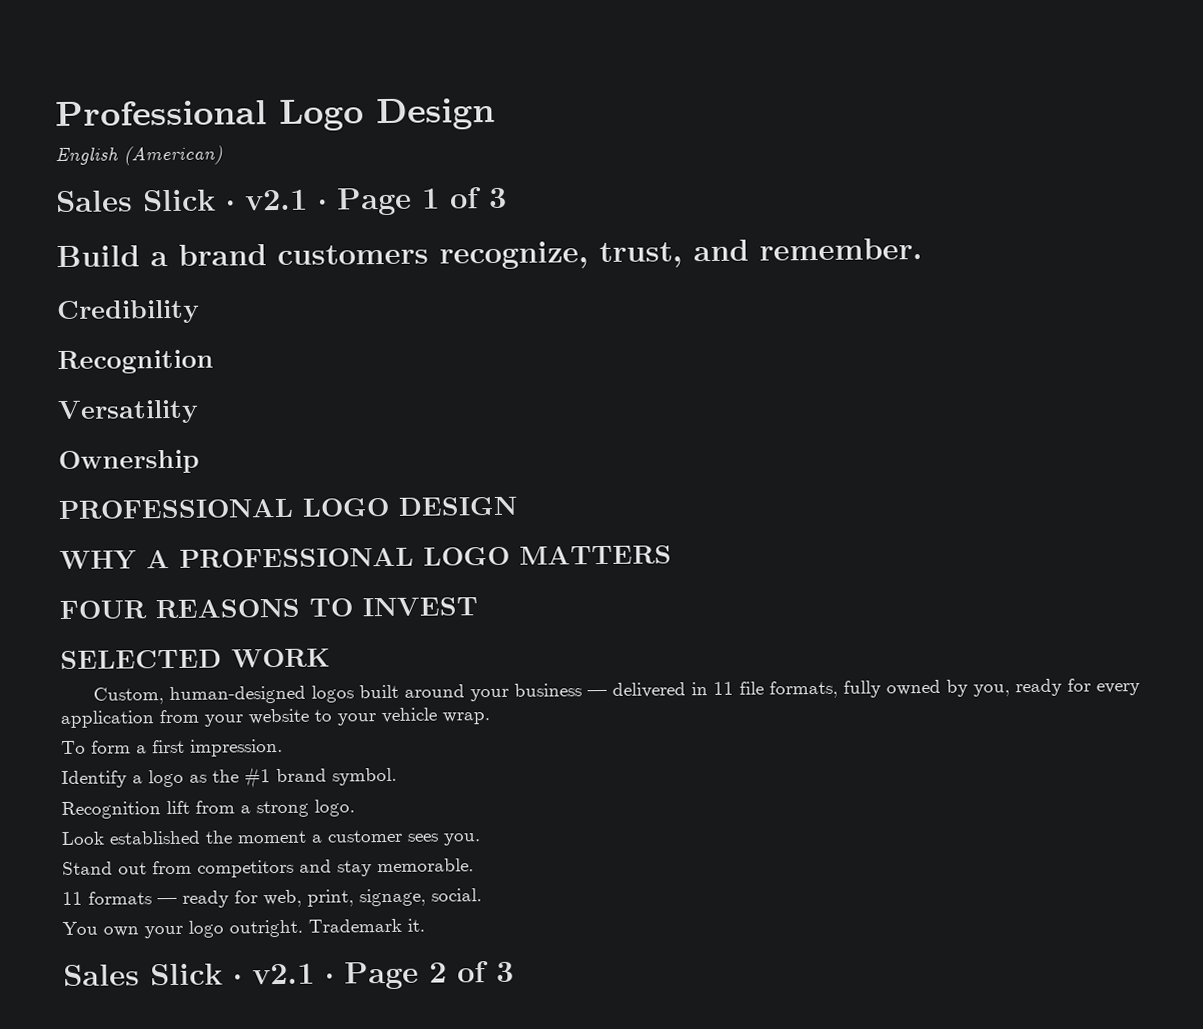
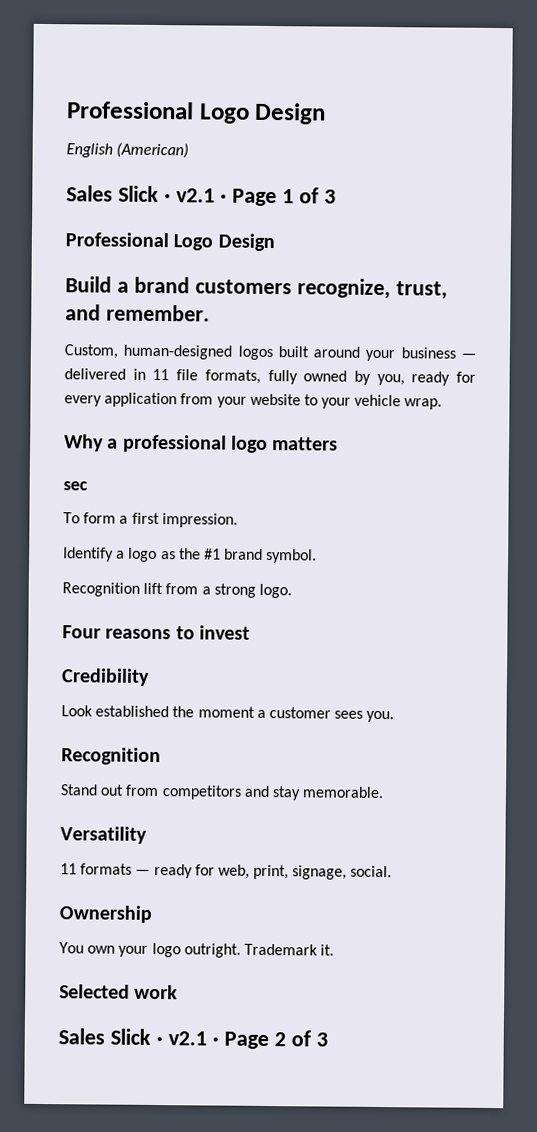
(507, 198) none -> [65,232,275,252] // Professional Logo Design
[57,299,200,325] [57,349,214,375] [57,399,199,425] [58,449,200,475] [58,496,517,520] [59,545,672,571] [59,597,478,620] [60,648,330,670] // Credibility // Recognition // Versatility // Ownership // PROFESSIONAL LOGO DESIGN // WHY A PROFESSIONAL LOGO MATTERS // FOUR REASONS TO INVEST // SELECTED WORK -> (210, 313) none
(490, 718) none -> [64,434,339,453] [63,481,88,491] // Why a professional logo matters // sec
(355, 808) none -> [62,625,250,640] [61,668,150,686] // Four reasons to invest // Credibility
(481, 839) none -> [61,747,161,766] // Recognition
(474, 865) none -> [60,826,147,844] // Versatility
(482, 895) none -> [59,905,152,923] // Ownership
(425, 925) none -> [59,984,179,1000] // Selected work

